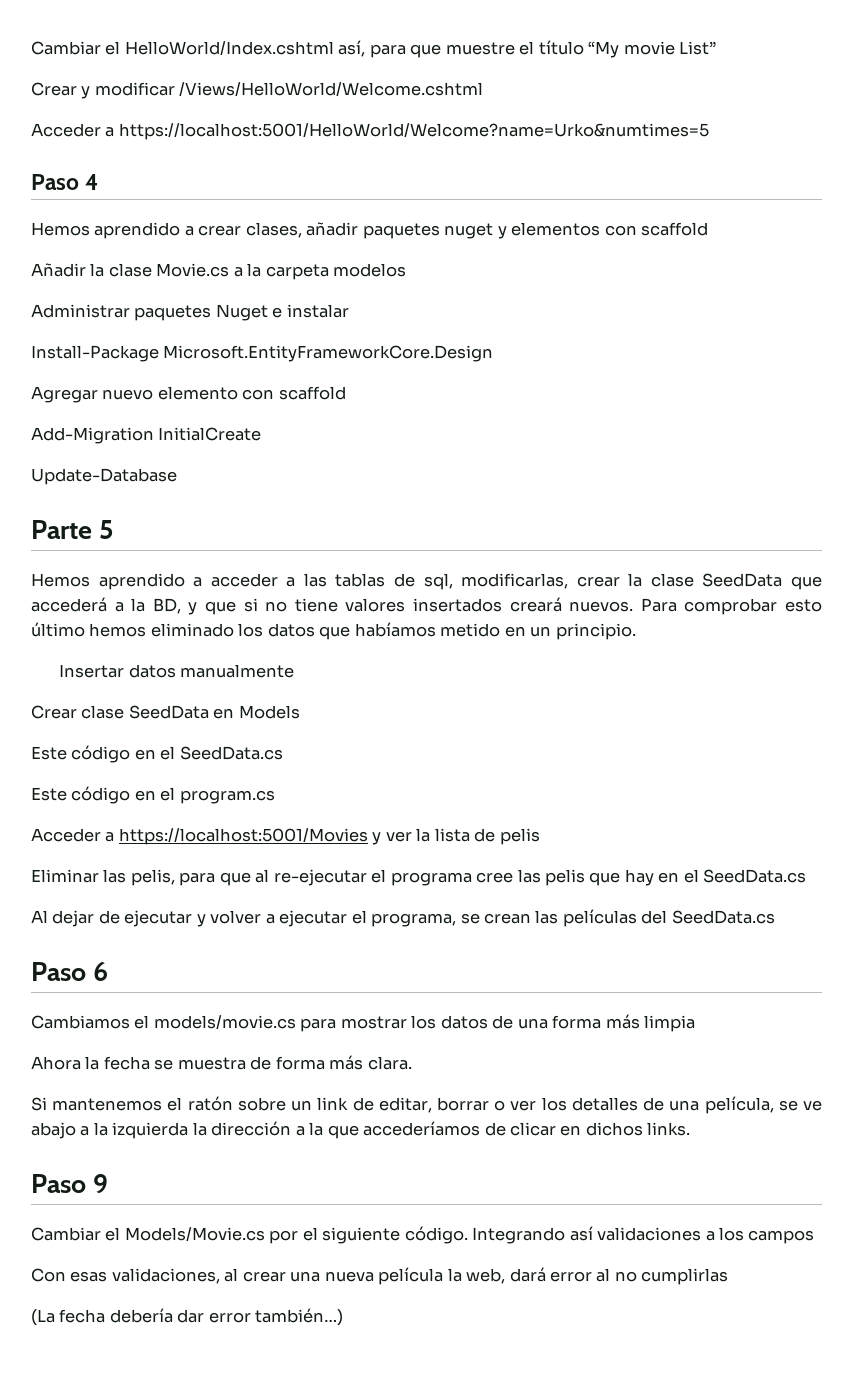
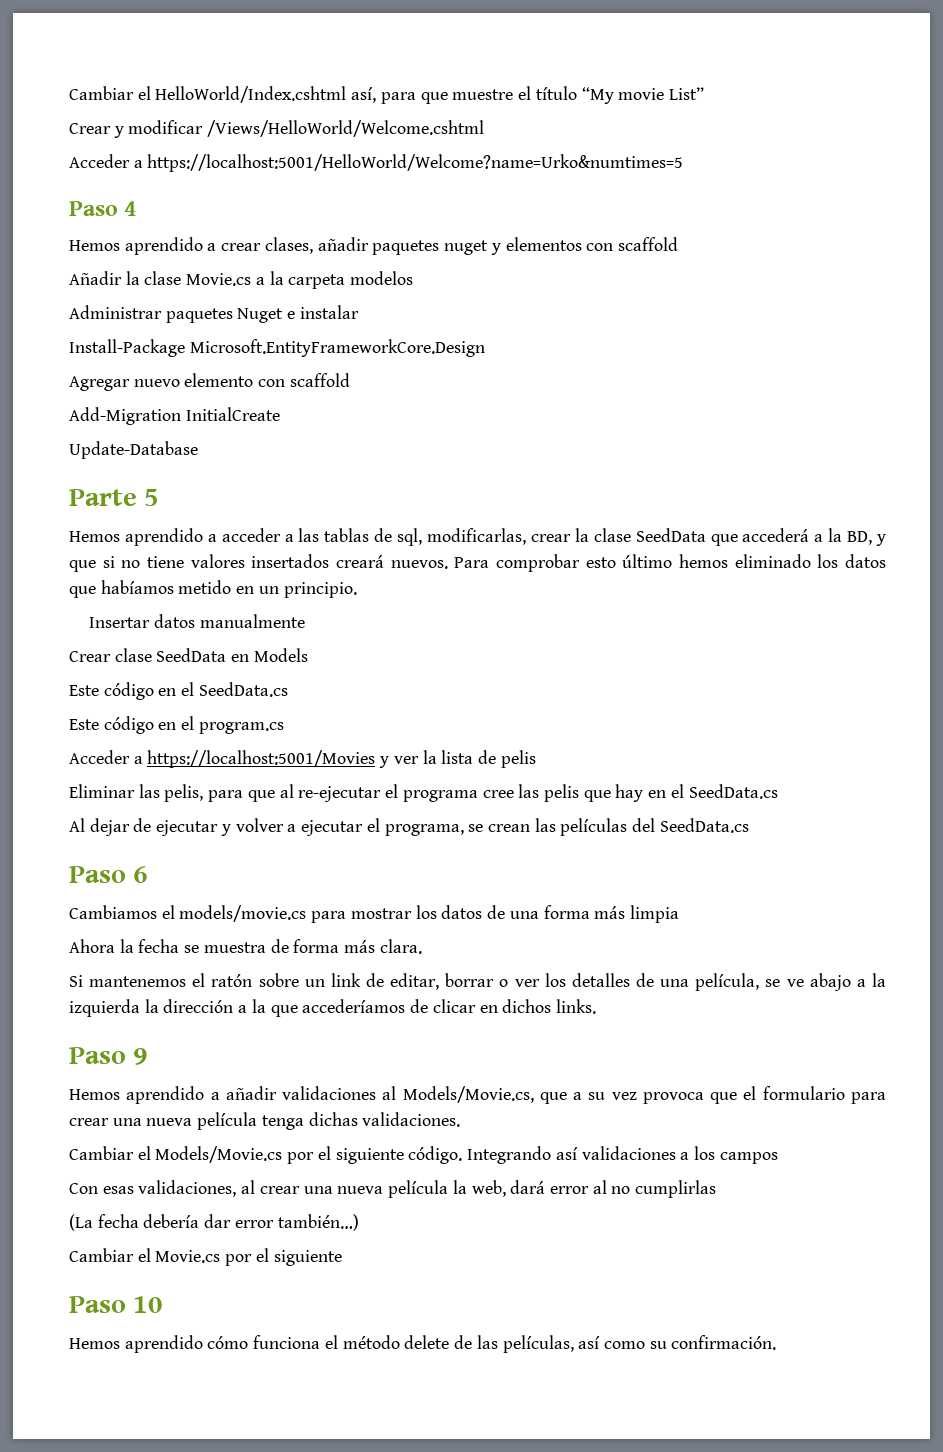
(109, 1183) none -> [69,1086,886,1104] [69,1112,461,1130] // Hemos aprendido a añadir validaciones al Models/Movie.cs, que a su vez provoca que el formulario para crear una nueva película tenga dichas validaciones.
(344, 1317) none -> [69,1248,342,1266] [69,1296,164,1313] [69,1335,777,1353] // Cambiar el Movie.cs por el siguiente // Paso 10 // Hemos aprendido cómo funciona el método delete de las películas, así como su confirmación.

